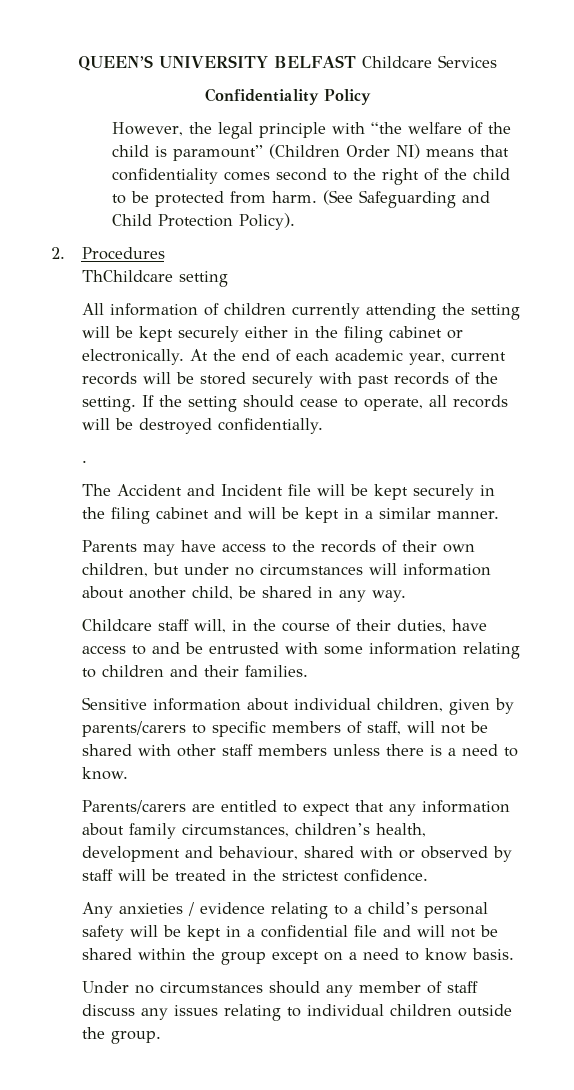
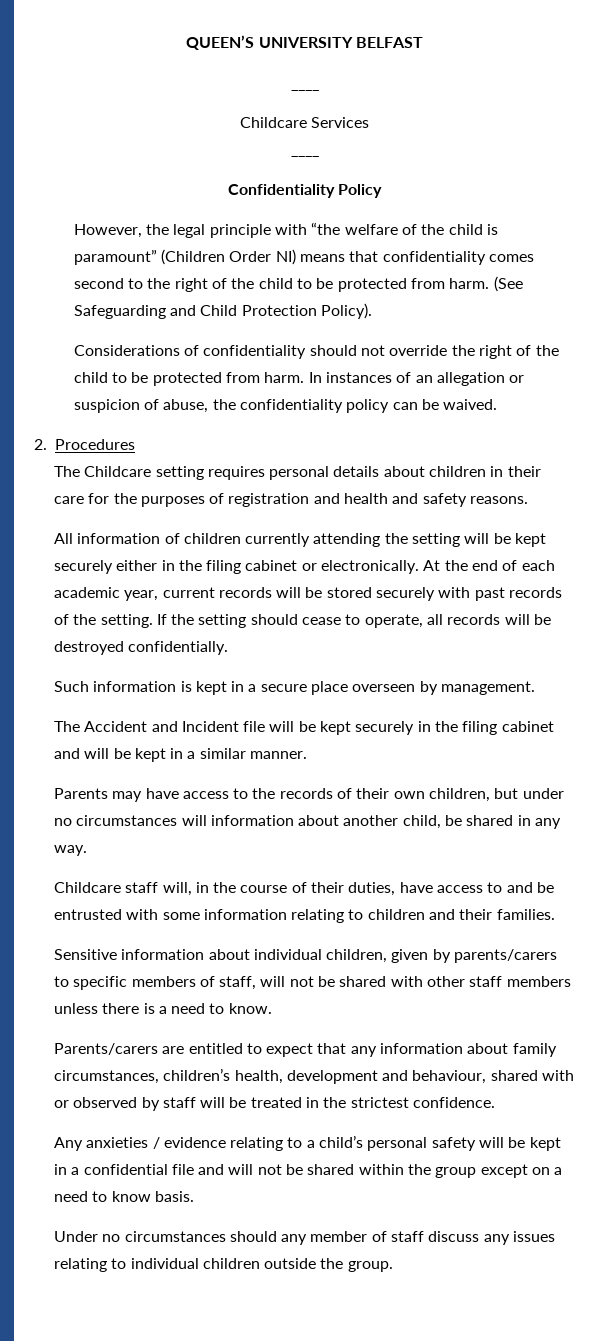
(356, 61) none -> [290,88,319,91] // ____ //
(497, 61) none -> [290,155,319,157] // ____
(295, 221) none -> [73,345,559,359] [73,372,525,386] [73,399,498,413] // Considerations of confidentiality should not override the right of the child to be protected from harm. In instances of an allegation or suspicion of abuse, the confidentiality policy can be waived.
[81,270,228,287] ThChildcare setting -> [53,466,541,480] [53,493,529,507] The Childcare setting requires personal details about children in their care for the purposes of registration and health and safety reasons.
[81,460,87,463] . -> [53,681,536,695] Such information is kept in a secure place overseen by management.

